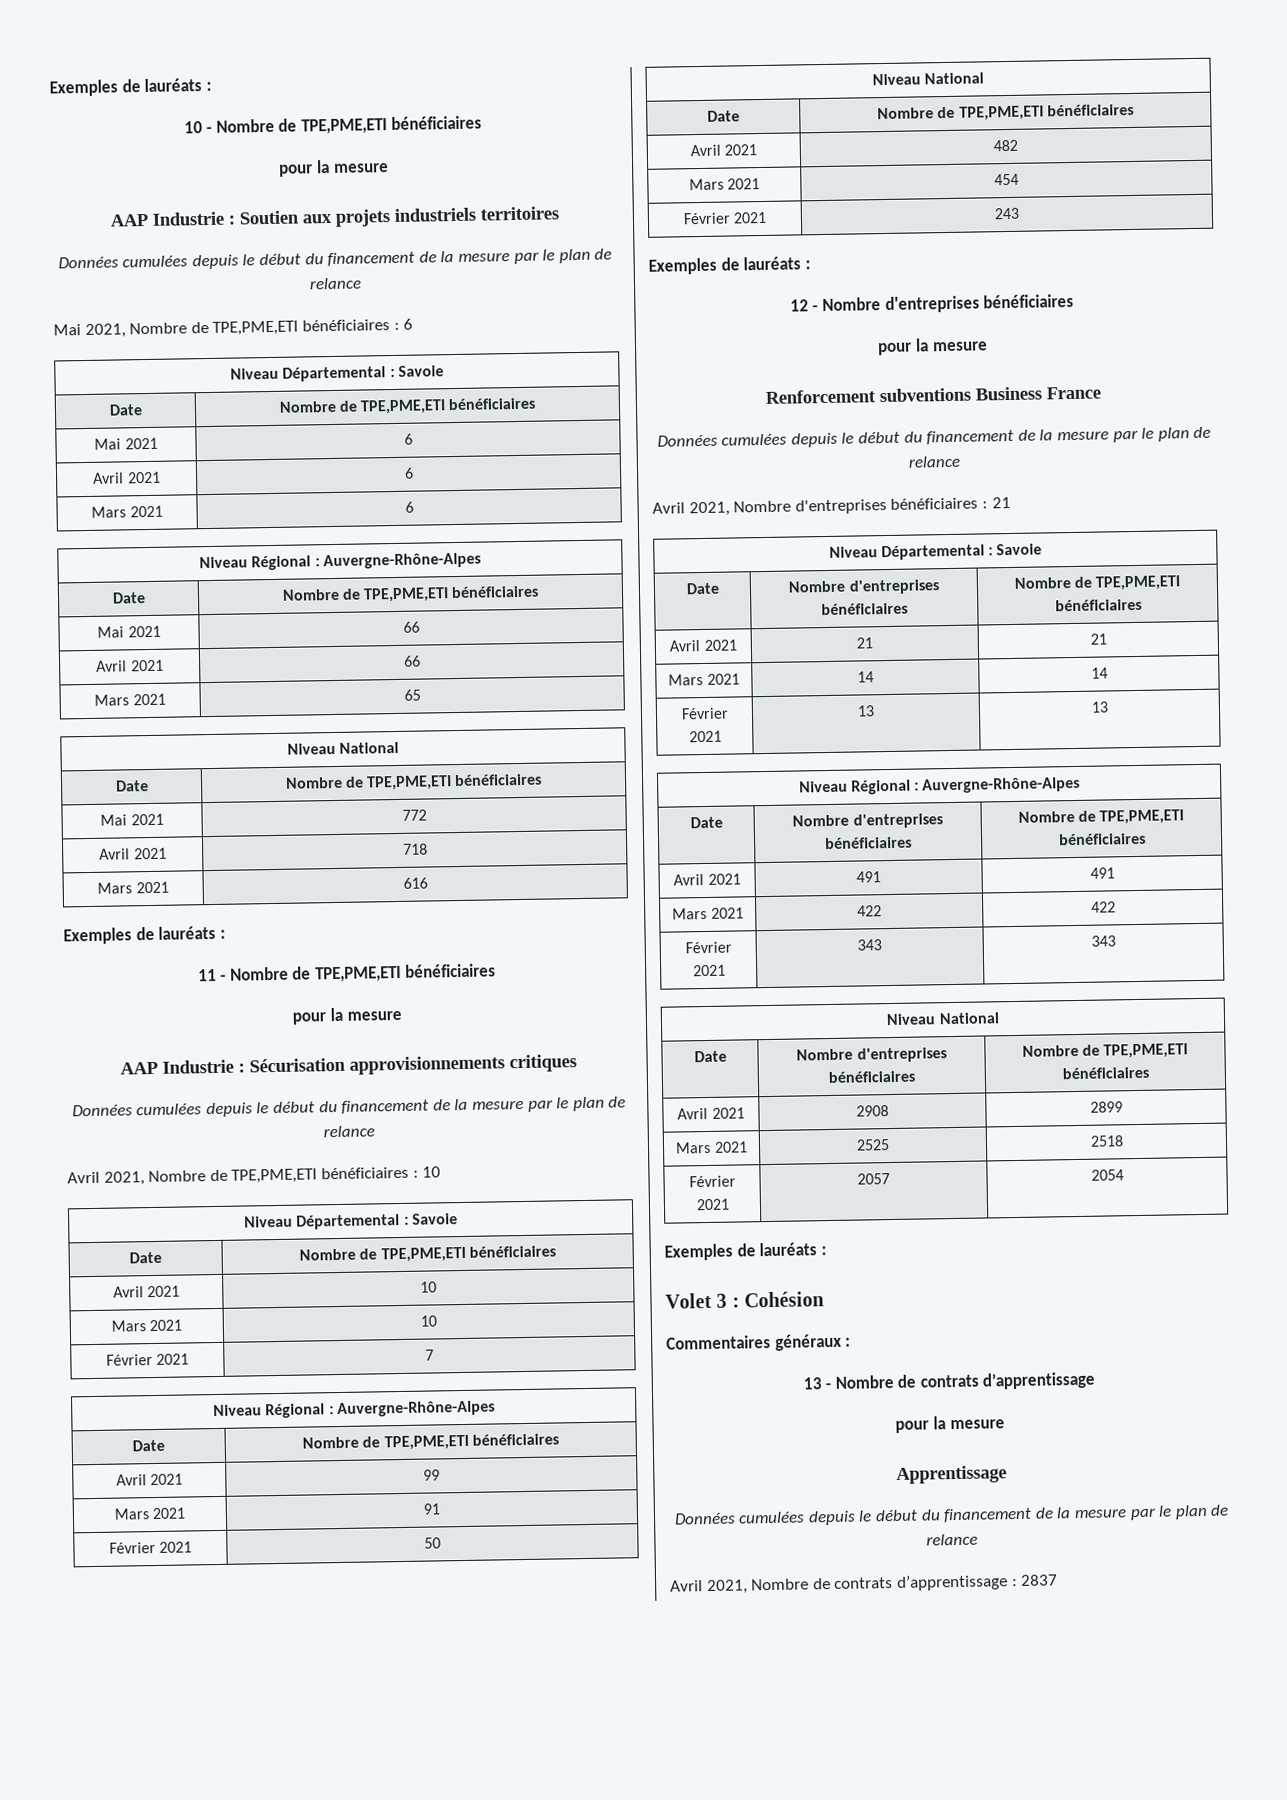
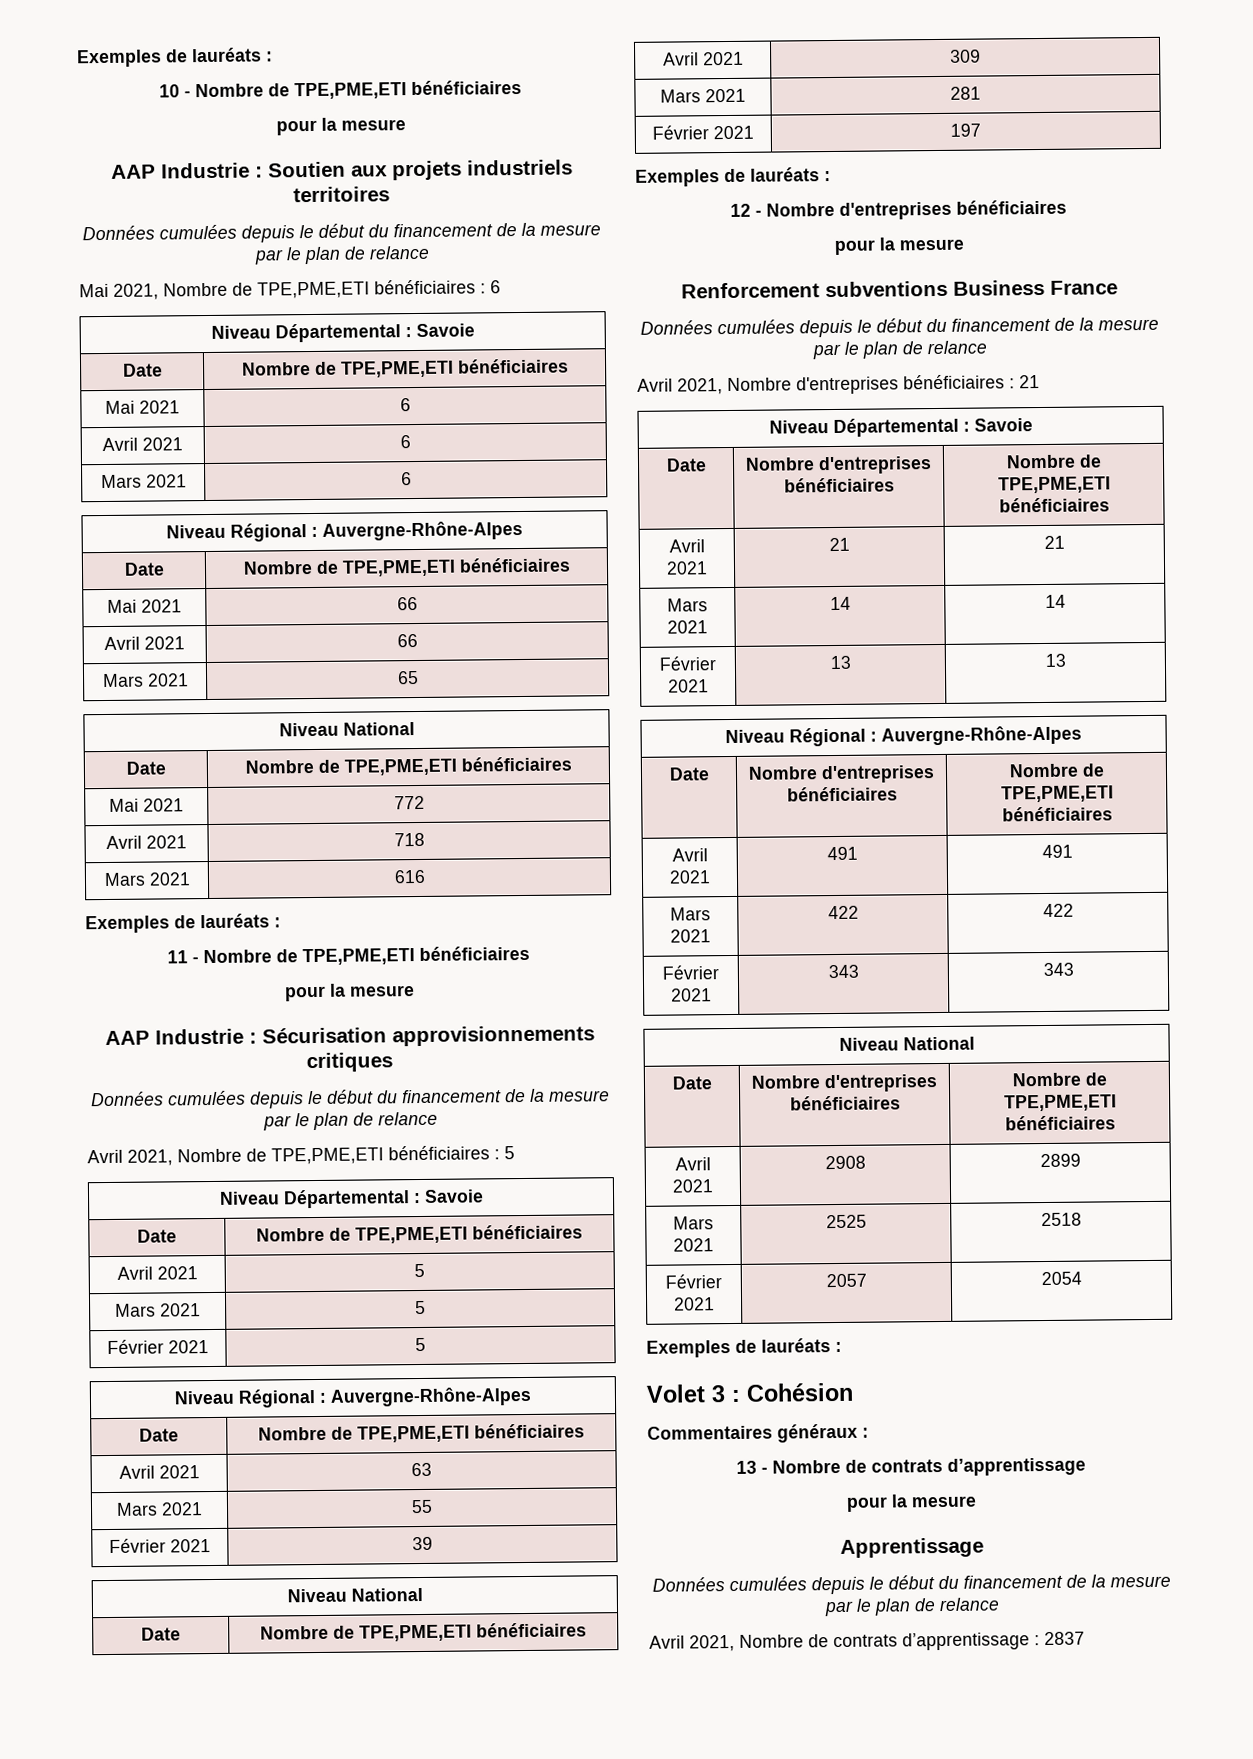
[422,1166,442,1178] 10 -> [504,1146,515,1160] 5
[420,1281,437,1293] [110,1319,183,1332] [420,1315,437,1327] [105,1353,190,1366] [425,1349,434,1361] 10 // Mars 2021 | 10 // Février 2021 | 7 -> [414,1263,425,1278] [115,1303,201,1317] [415,1300,426,1315] [107,1339,209,1355] [415,1337,426,1352] 5 // Mars 2021 | 5 // Février 2021 | 5
[423,1469,440,1481] [113,1507,186,1520] [423,1503,440,1515] [108,1541,193,1554] [424,1537,441,1549] 99 // Mars 2021 | 91 // Février 2021 | 50 -> [411,1462,432,1477] [116,1502,203,1516] [411,1499,433,1514] [109,1538,211,1553] [412,1536,433,1551] 63 // Mars 2021 | 55 // Février 2021 | 39
[993,139,1018,152] [688,178,761,191] [994,173,1019,186] [682,211,768,225] [994,207,1019,220] 482 // Mars 2021 | 454 // Février 2021 | 243 -> [950,49,981,63] [660,88,746,103] [950,86,981,100] [652,125,754,140] [950,123,981,137] 309 // Mars 2021 | 281 // Février 2021 | 197

